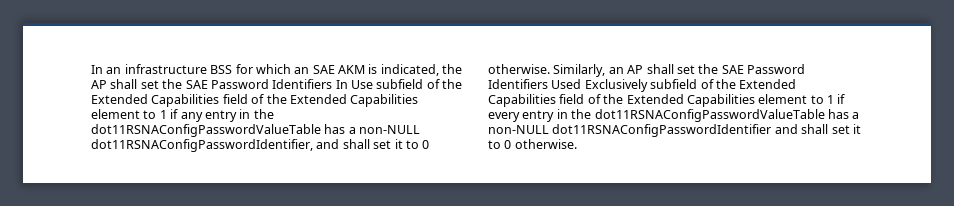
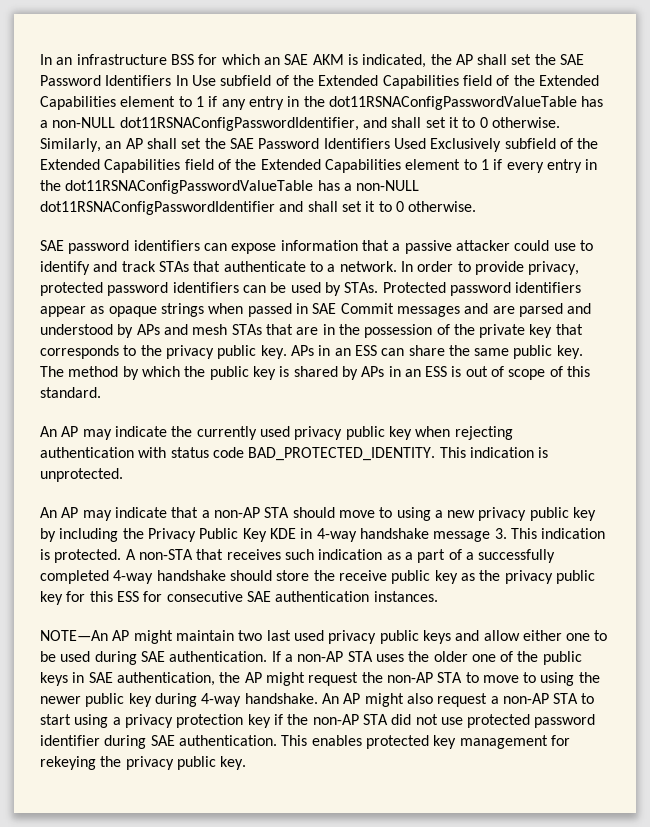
(577, 144) none -> [40,240,593,254] [40,261,580,275] [40,282,582,296] [40,303,592,317] [40,324,583,338] [40,345,583,359] [40,366,591,380] [40,387,101,398] [40,426,513,440] [40,447,549,461] [40,468,123,482] [40,507,597,521] [40,528,606,542] [40,549,556,563] [40,570,595,584] [40,591,438,605] [40,630,608,644] [40,651,582,665] [40,672,600,686] [40,693,595,707] [40,714,596,728] [40,735,570,749] [40,756,247,770] // SAE password identifiers can expose information that a passive attacker could use to identify and track STAs that authenticate to a network. In order to provide privacy, protected password identifiers can be used by STAs. Protected password identifiers appear as opaque strings when passed in SAE Commit messages and are parsed and understood by APs and mesh STAs that are in the possession of the private key that corresponds to the privacy public key. APs in an ESS can share the same public key. The method by which the public key is shared by APs in an ESS is out of scope of this standard. // An AP may indicate the currently used privacy public key when rejecting authentication with status code BAD_PROTECTED_IDENTITY. This indication is unprotected. // An AP may indicate that a non-AP STA should move to using a new privacy public key by including the Privacy Public Key KDE in 4-way handshake message 3. This indication is protected. A non-STA that receives such indication as a part of a successfully completed 4-way handshake should store the receive public key as the privacy public key for this ESS for consecutive SAE authentication instances. // NOTE—An AP might maintain two last used privacy public keys and allow either one to be used during SAE authentication. If a non-AP STA uses the older one of the public keys in SAE authentication, the AP might request the non-AP STA to move to using the newer public key during 4-way handshake. An AP might also request a non-AP STA to start using a privacy protection key if the non-AP STA did not use protected password identifier during SAE authentication. This enables protected key management for rekeying the privacy public key.

